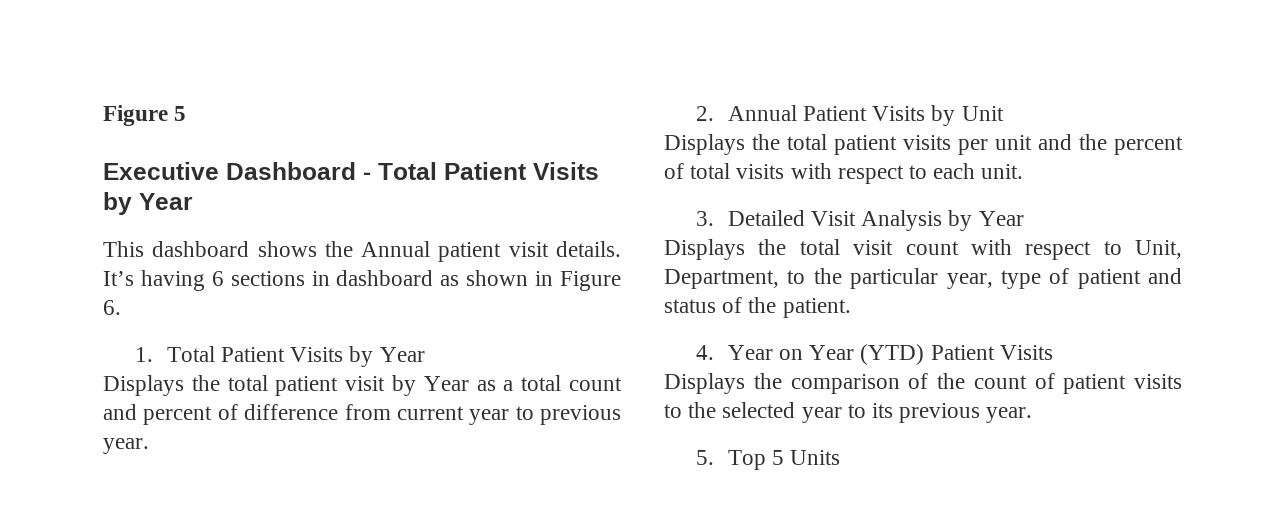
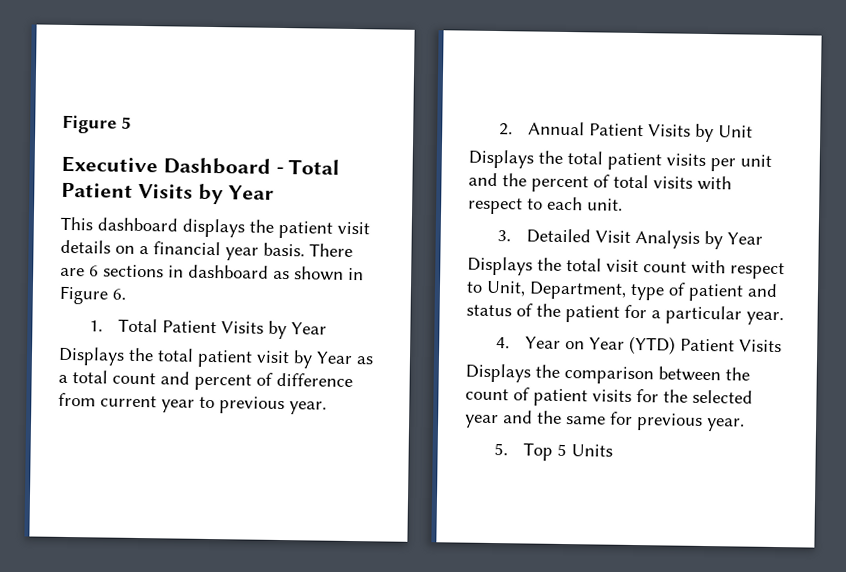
[257,241,621,262] [103,270,205,291] shows the Annual patient visit details. It’s having -> [182,218,370,239] [60,239,353,261] [60,267,85,277] displays the patient visit details on a financial year basis. There are
[787,268,993,289] to the particular year, -> (627, 290) none
[782,298,851,318] patient. -> [565,304,784,326] patient for a particular year.
[908,373,929,389] of -> [658,366,721,382] between
[664,404,682,418] to -> [636,389,659,403] for
[847,403,894,418] to its -> [503,410,633,425] and the same for

